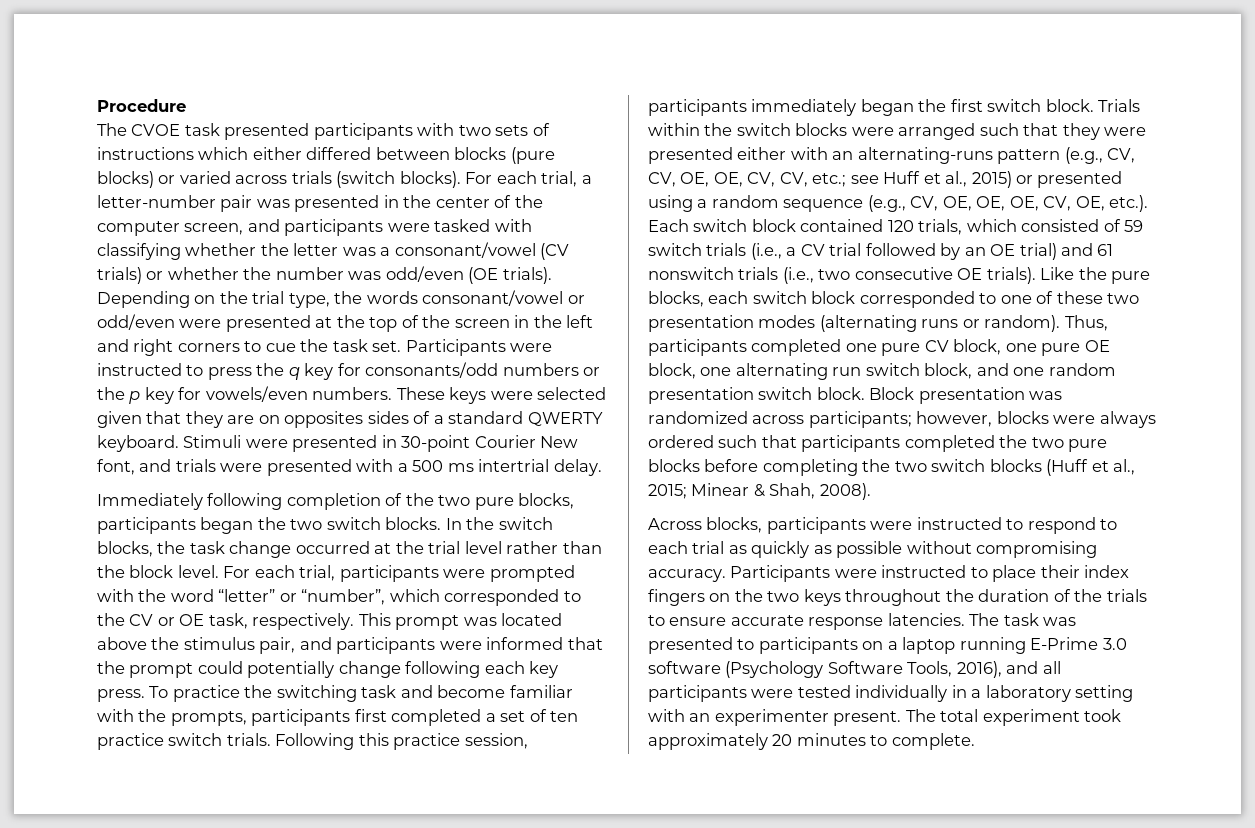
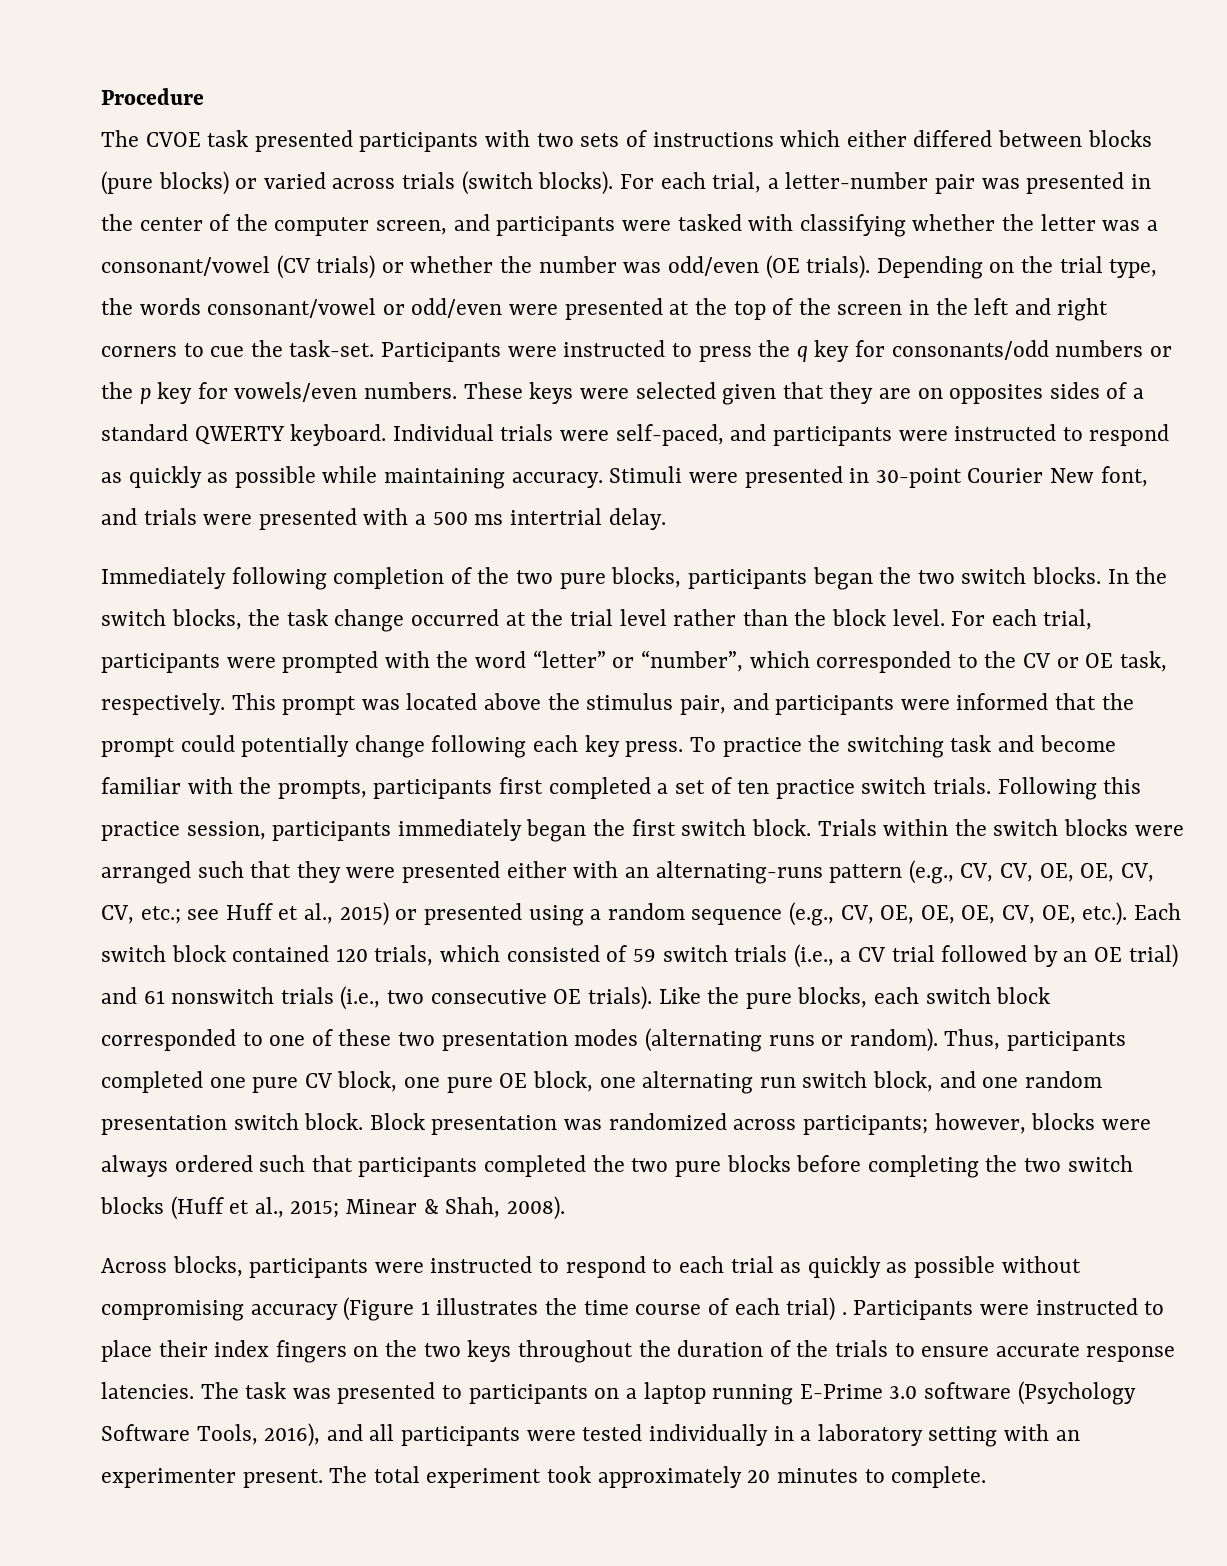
[332,339,402,352] task set. -> [289,340,375,357] task-set.
(179, 443) none -> [392,424,1170,446] [101,466,603,489] Individual trials were self-paced, and participants were instructed to respond as quickly as possible while maintaining accuracy.
[648,569,726,582] accuracy. -> [250,1297,847,1321] accuracy (Figure 1 illustrates the time course of each trial) .

